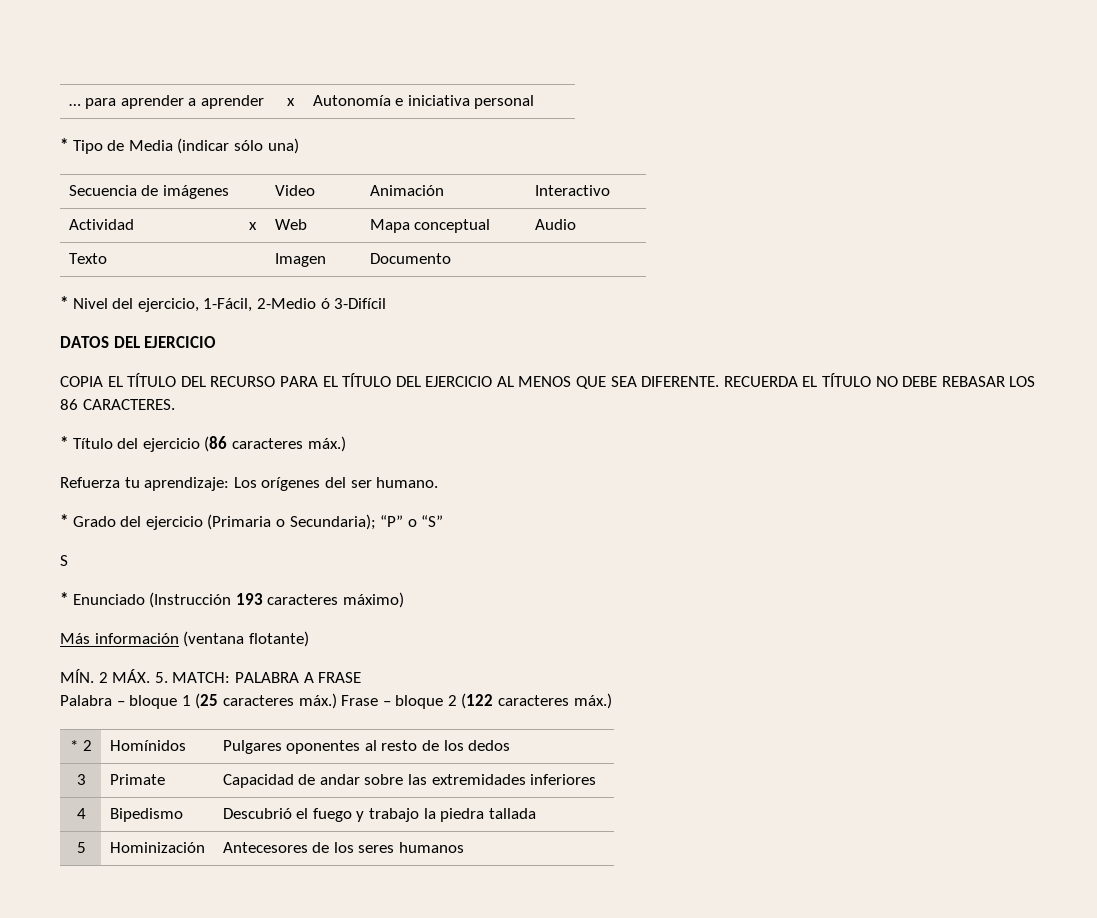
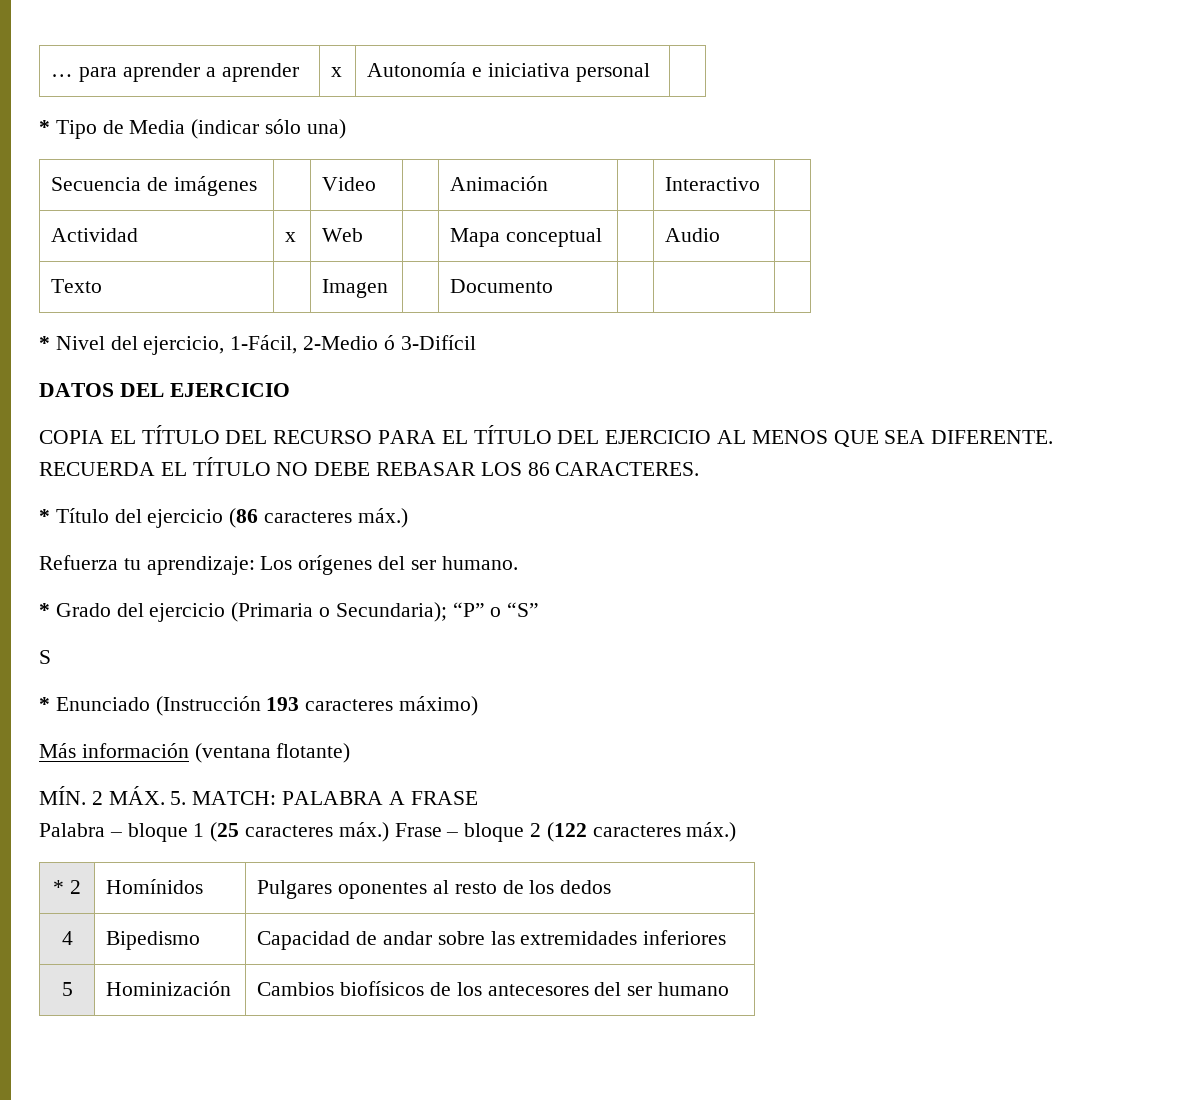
[76,774,86,785] [109,774,165,785] 3 | Primate -> [61,931,73,945] [106,931,201,950] 4 | Bipedismo
[76,808,86,819] [109,808,183,822] [222,808,536,822] [76,842,86,853] [109,842,205,853] [222,842,464,853] 4 | Bipedismo | Descubrió el fuego y trabajo la piedra tallada // 5 | Hominización | Antecesores de los seres humanos -> [61,982,73,996] [106,981,232,996] [257,981,730,996] 5 | Hominización | Cambios biofísicos de los antecesores del ser humano

